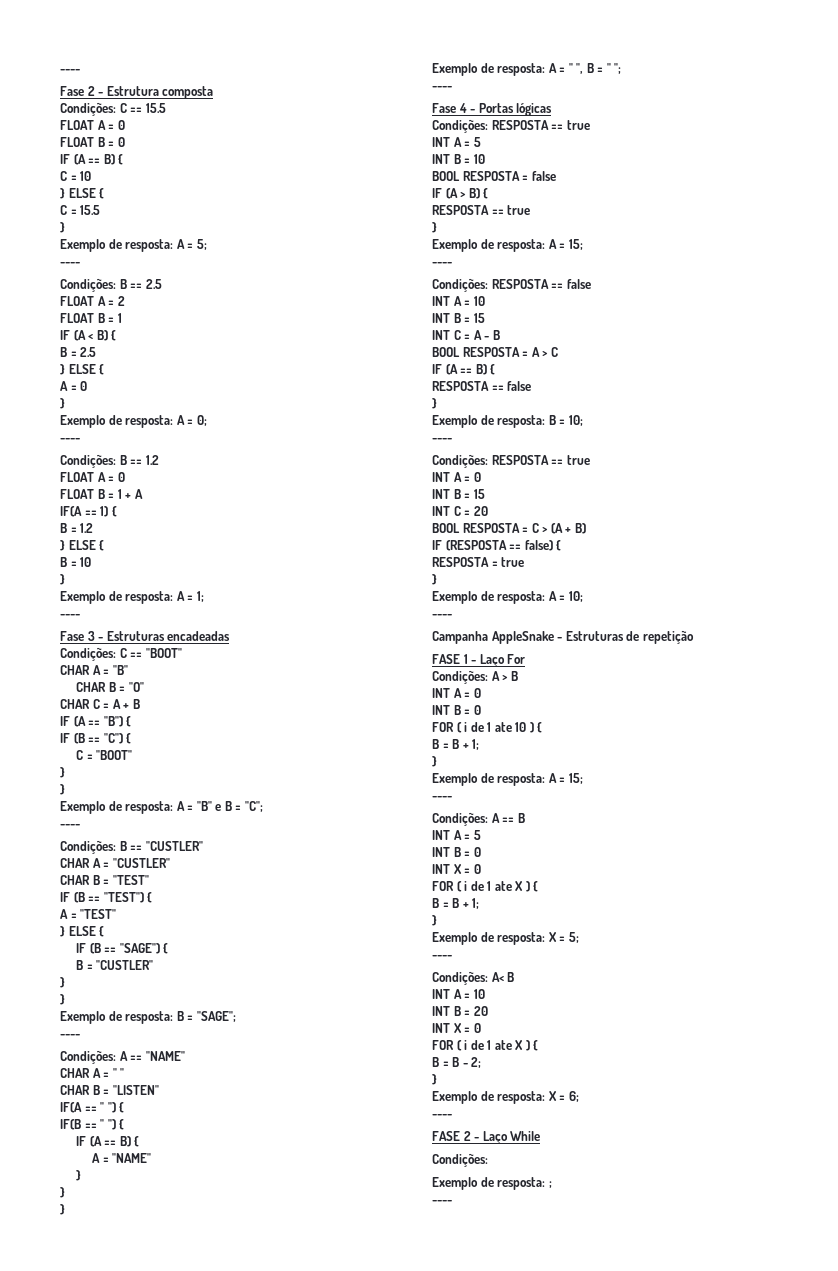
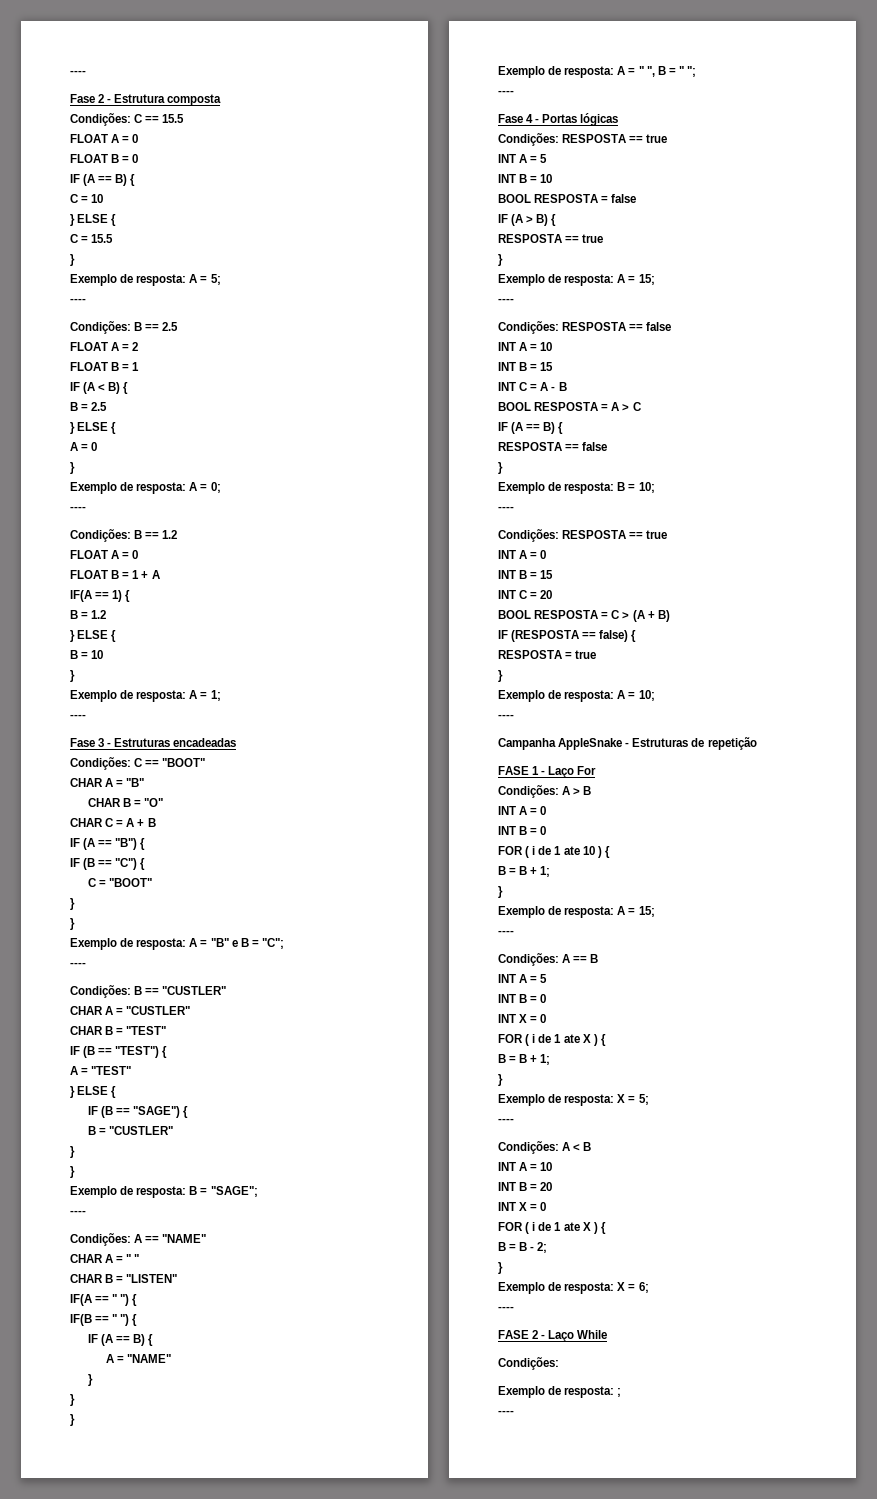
[491,972,504,982] A< -> [562,1142,581,1151] A <

